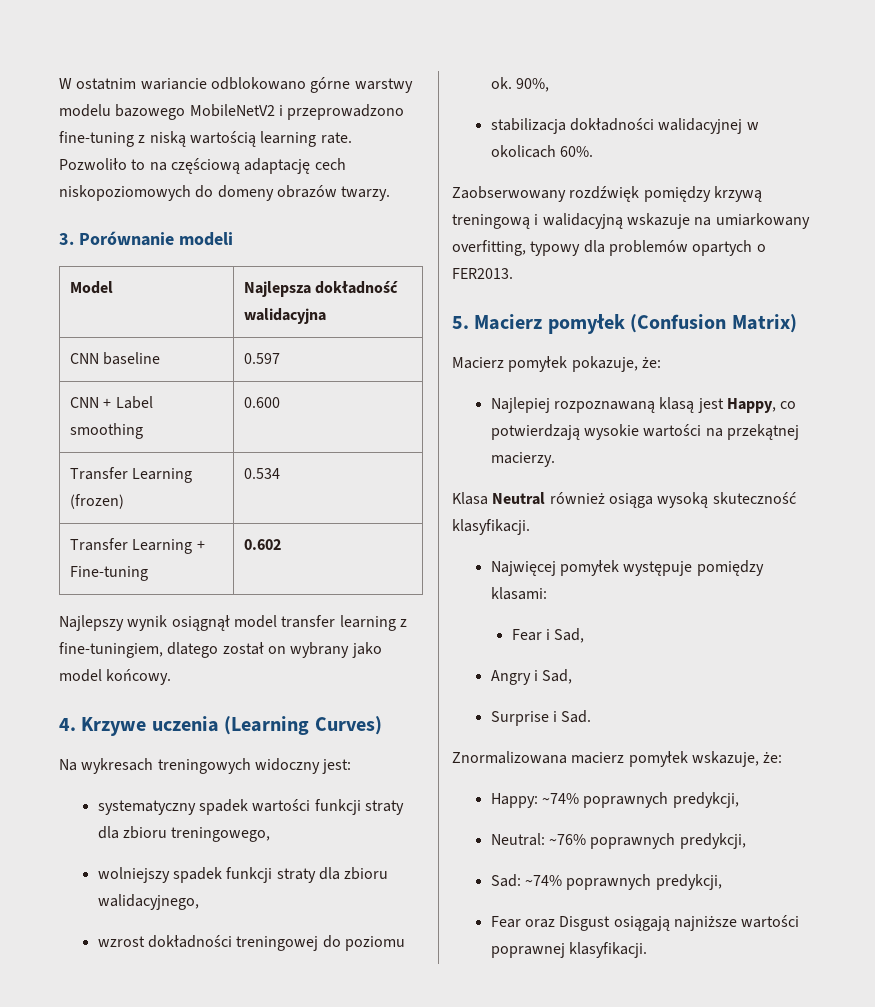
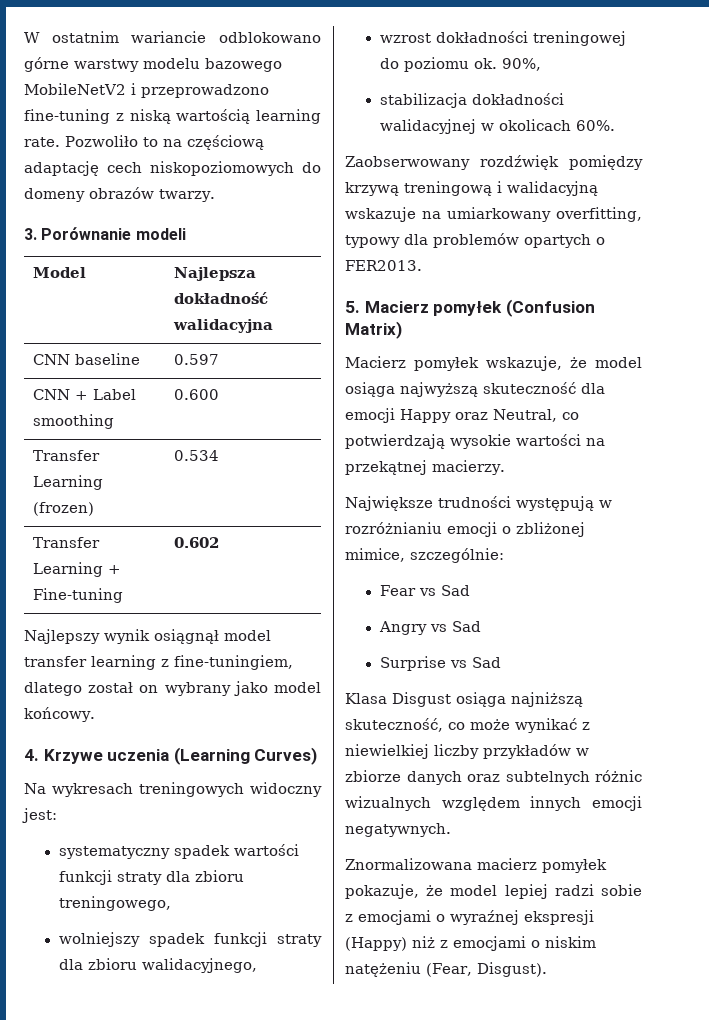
[571,356,661,372] [490,397,776,413] pokazuje, że: // Najlepiej rozpoznawaną klasą jest Happy, -> [486,356,642,371] [345,382,605,397] [345,408,557,423] wskazuje, że model osiąga najwyższą skuteczność dla emocji Happy oraz Neutral,
[452,492,796,508] [452,519,530,535] [490,560,764,576] [490,587,547,600] [511,628,585,643] Klasa Neutral również osiąga wysoką skuteczność klasyfikacji. // Najwięcej pomyłek występuje pomiędzy klasami: // Fear i Sad, -> [345,496,612,511] [345,522,585,537] [345,548,504,563] [379,585,470,596] Największe trudności występują w rozróżnianiu emocji o zbliżonej mimice, szczególnie: // Fear vs Sad
[533,669,573,684] i Sad, -> [429,621,481,632] vs Sad
[552,710,592,723] [452,751,783,767] [490,792,739,808] [490,833,746,849] [490,874,722,890] [490,915,800,931] [490,942,647,958] i Sad. // Znormalizowana macierz pomyłek wskazuje, że: // Happy: ~74% poprawnych predykcji, // Neutral: ~76% poprawnych predykcji, // Sad: ~74% poprawnych predykcji, // Fear oraz Disgust osiągają najniższe wartości poprawnej klasyfikacji. -> [449,657,501,668] [345,692,583,707] [345,718,590,733] [345,744,589,759] [345,770,642,785] [345,796,642,811] [345,823,451,837] [345,858,607,873] [345,884,642,899] [345,910,594,925] [345,936,596,951] [345,962,547,977] vs Sad // Klasa Disgust osiąga najniższą skuteczność, co może wynikać z niewielkiej liczby przykładów w zbiorze danych oraz subtelnych różnic wizualnych względem innych emocji negatywnych. // Znormalizowana macierz pomyłek pokazuje, że model lepiej radzi sobie z emocjami o wyraźnej ekspresji (Happy) niż z emocjami o niskim natężeniu (Fear, Disgust).

